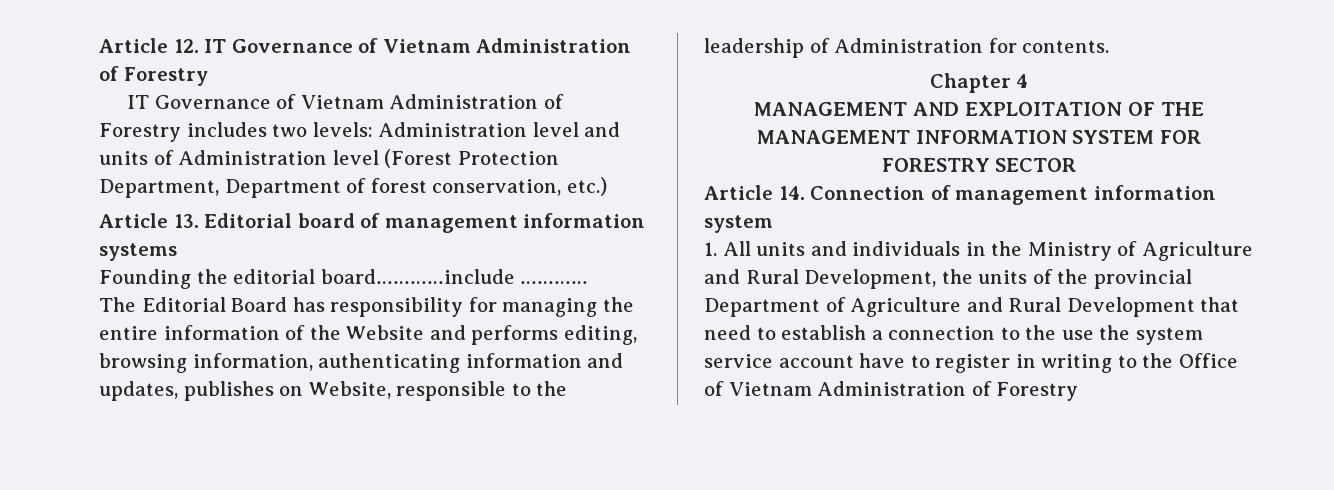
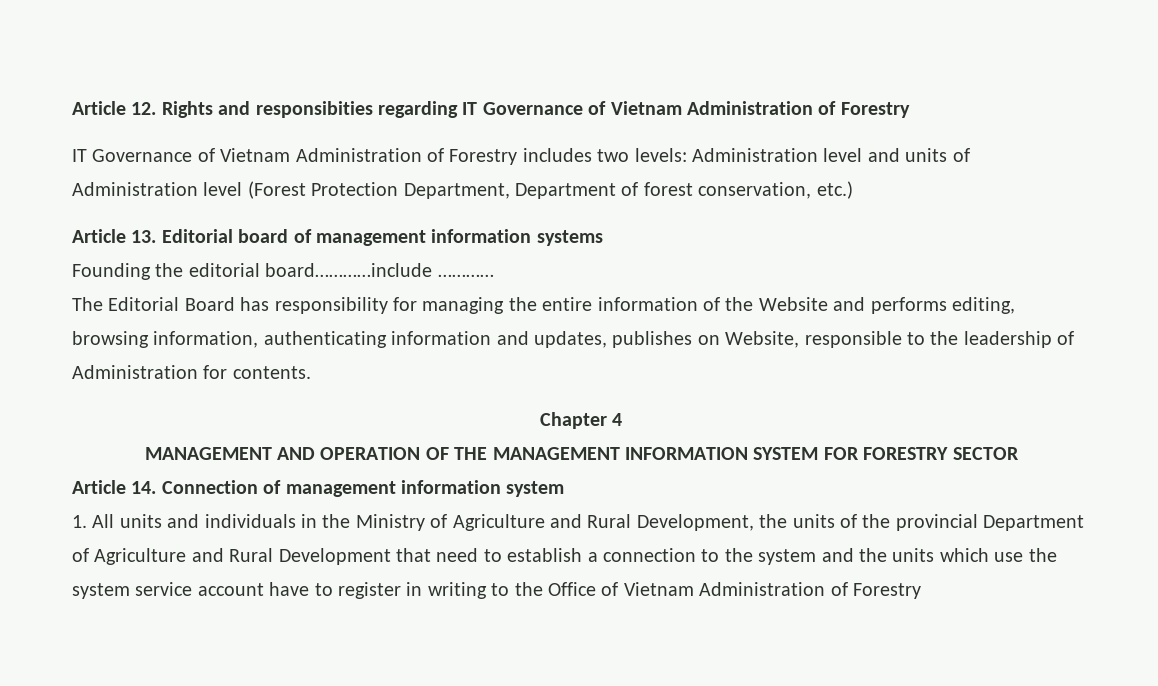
(199, 46) none -> [161,101,458,118] Rights and responsibities regarding
[964,102,1123,116] EXPLOITATION -> [320,447,421,460] OPERATION
(1057, 332) none -> [758,548,989,565] system and the units which

